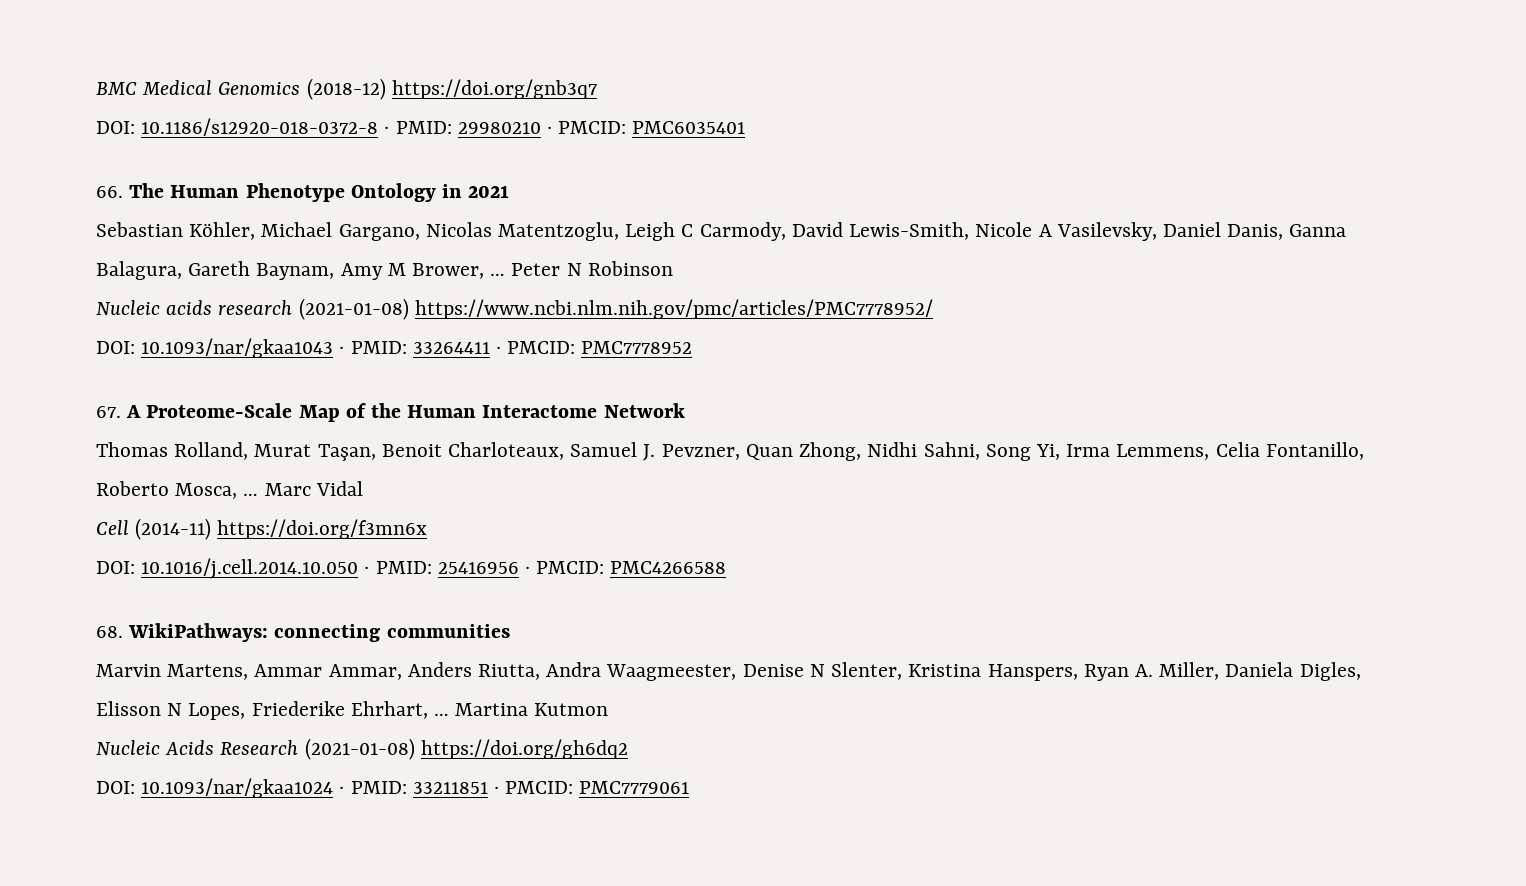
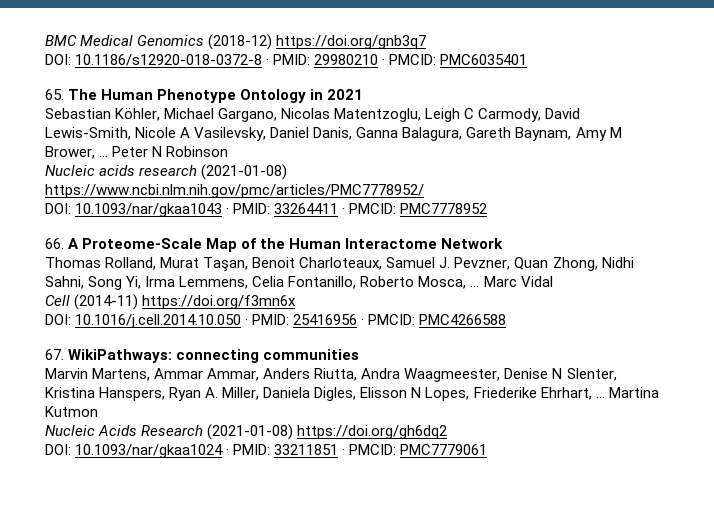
[96,186,123,198] 66. -> [45,89,64,100] 65.
[96,406,121,418] 67. -> [45,238,64,249] 66.
[96,626,123,638] 68. -> [45,349,64,360] 67.

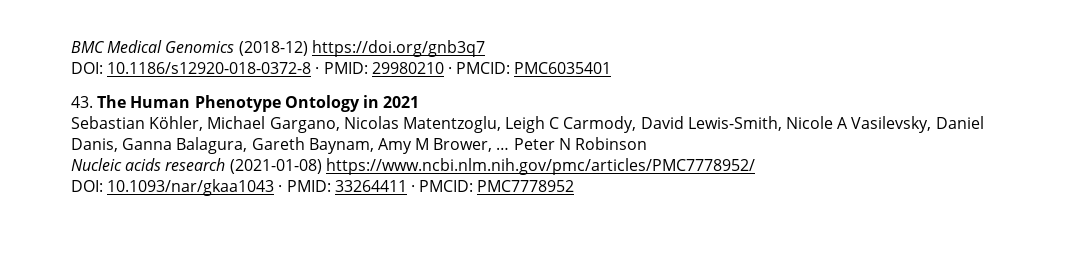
[45,89,64,100] 65. -> [71,96,93,108] 43.
[45,238,504,252] [45,257,634,272] [45,276,553,290] [45,294,297,310] [45,314,507,328] [45,349,360,363] [45,368,617,382] [45,387,659,401] [45,406,98,417] [45,424,448,440] [45,444,488,458] // 66. A Proteome-Scale Map of the Human Interactome Network // Thomas Rolland, Murat Taşan, Benoit Charloteaux, Samuel J. Pevzner, Quan Zhong, Nidhi Sahni, Song Yi, Irma Lemmens, Celia Fontanillo, Roberto Mosca, … Marc Vidal // Cell (2014-11) https://doi.org/f3mn6x // DOI: 10.1016/j.cell.2014.10.050 · PMID: 25416956 · PMCID: PMC4266588 // 67. WikiPathways: connecting communities // Marvin Martens, Ammar Ammar, Anders Riutta, Andra Waagmeester, Denise N Slenter, Kristina Hanspers, Ryan A. Miller, Daniela Digles, Elisson N Lopes, Friederike Ehrhart, … Martina Kutmon // Nucleic Acids Research (2021-01-08) https://doi.org/gh6dq2 // DOI: 10.1093/nar/gkaa1024 · PMID: 33211851 · PMCID: PMC7779061 -> (575, 186) none

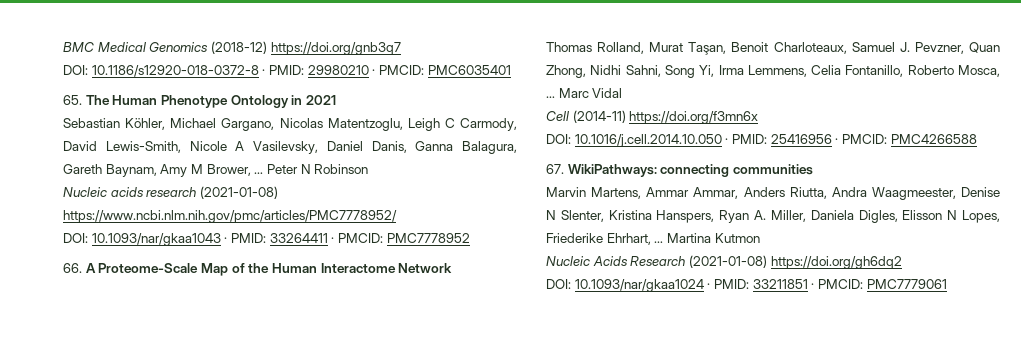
[71,96,93,108] 43. -> [63,95,82,105] 65.
(575, 186) none -> [63,263,453,276] [546,42,1000,55] [546,65,1000,78] [546,88,623,98] [546,110,759,124] [546,134,977,147] [546,164,813,177] [546,187,1000,200] [546,210,1000,223] [546,233,760,245] [546,255,902,269] [546,279,947,292] // 66. A Proteome-Scale Map of the Human Interactome Network // Thomas Rolland, Murat Taşan, Benoit Charloteaux, Samuel J. Pevzner, Quan Zhong, Nidhi Sahni, Song Yi, Irma Lemmens, Celia Fontanillo, Roberto Mosca, … Marc Vidal // Cell (2014-11) https://doi.org/f3mn6x // DOI: 10.1016/j.cell.2014.10.050 · PMID: 25416956 · PMCID: PMC4266588 // 67. WikiPathways: connecting communities // Marvin Martens, Ammar Ammar, Anders Riutta, Andra Waagmeester, Denise N Slenter, Kristina Hanspers, Ryan A. Miller, Daniela Digles, Elisson N Lopes, Friederike Ehrhart, … Martina Kutmon // Nucleic Acids Research (2021-01-08) https://doi.org/gh6dq2 // DOI: 10.1093/nar/gkaa1024 · PMID: 33211851 · PMCID: PMC7779061

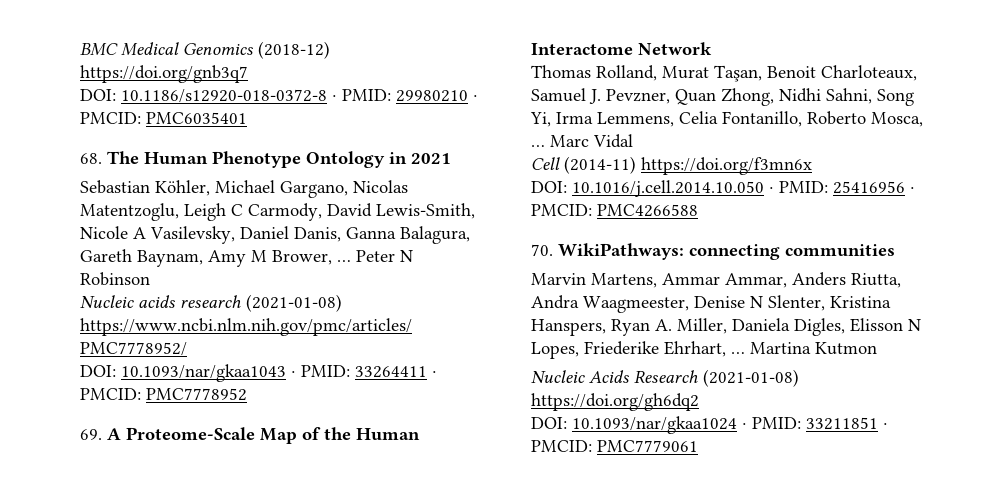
[63,95,82,105] 65. -> [80,153,102,164] 68.
[63,263,82,273] 66. -> [80,429,102,440] 69.
[546,164,564,174] 67. -> [531,244,553,256] 70.

